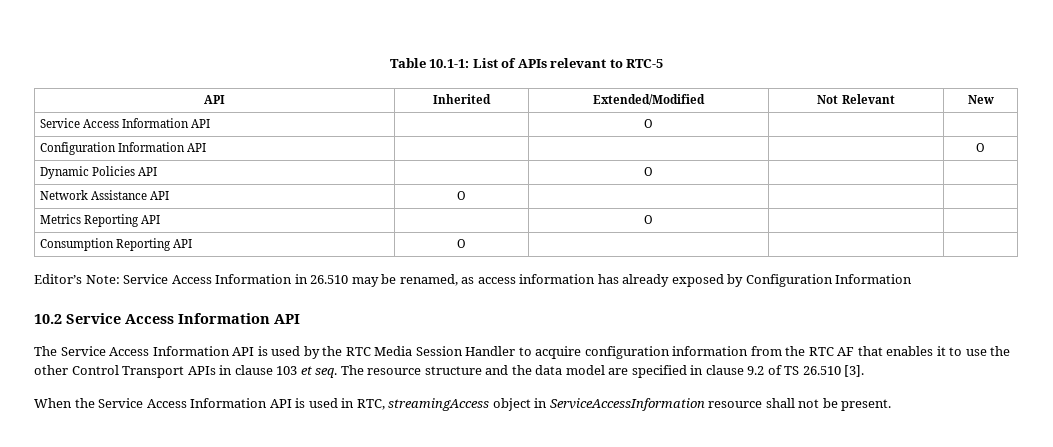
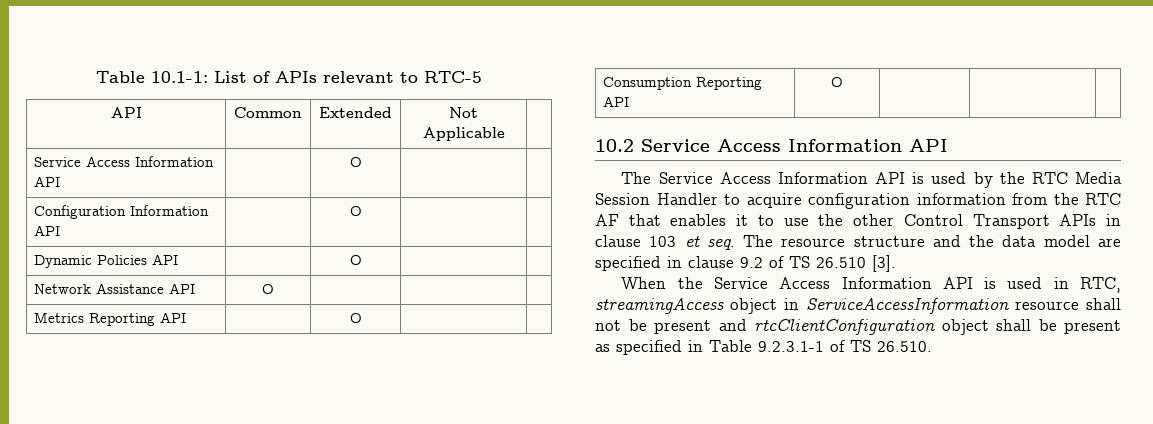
[433,94,491,104] [593,94,705,105] Inherited | Extended/Modified -> [234,107,302,118] [319,107,393,118] Common | Extended
[841,94,895,104] [967,95,994,104] Relevant | New -> [422,127,505,141] Applicable |
[976,143,985,152] | | O -> [349,206,362,216] O | |
[34,274,913,287] // Editor’s Note: Service Access Information in 26.510 may be renamed, as access information has already exposed by Configuration Information -> (843, 82) none
[841,399,892,411] present. -> [654,319,1121,335] [595,340,932,355] present and rtcClientConfiguration object shall be present as specified in Table 9.2.3.1-1 of TS 26.510.

